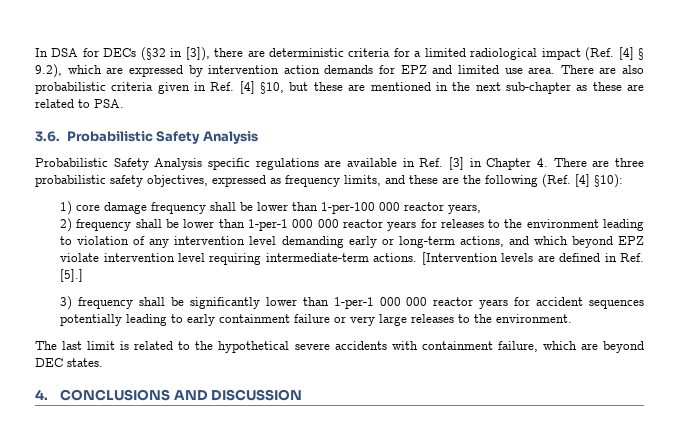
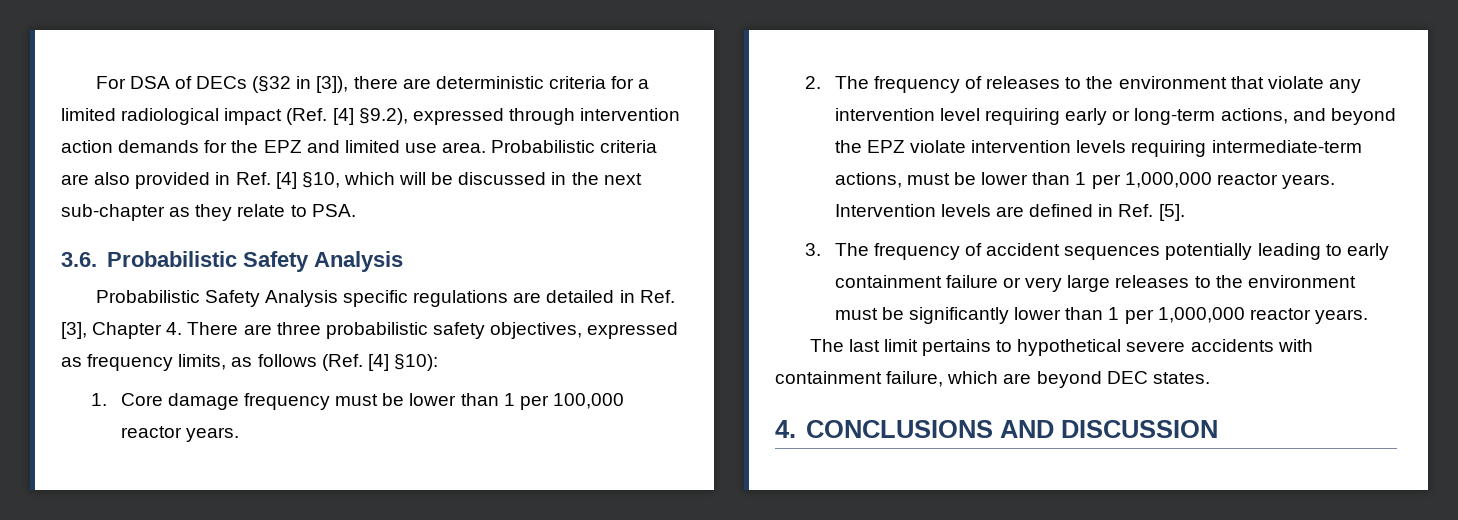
[35,48,99,57] In DSA for -> [95,76,192,89] For DSA of
[638,48,645,60] [35,64,203,78] § 9.2), which are expressed by -> [358,108,575,125] §9.2), expressed through
(395, 69) none -> [231,140,259,153] the
[560,65,644,74] [35,81,431,94] There are also probabilistic criteria given in Ref. [4] §10, but these are mentioned -> [491,140,658,153] [61,172,547,189] Probabilistic criteria are also provided in Ref. [4] §10, which will be discussed
[592,82,645,91] [35,99,74,108] these are related -> [195,204,286,221] they relate
[347,157,482,170] available in Ref. [3] in -> [546,290,675,303] [61,322,87,339] detailed in Ref. [3],
[385,175,538,187] and these are the following -> [231,354,317,367] as follows
[60,201,101,215] 1) core -> [90,393,163,406] 1. Core
[210,202,482,214] [60,218,645,232] [60,236,146,245] shall be lower than 1-per-100 000 reactor years, // 2) frequency shall be lower than 1-per-1 000 000 reactor years for releases to the environment leading to violation of -> [335,393,624,410] [120,426,239,442] [804,76,1324,93] must be lower than 1 per 100,000 reactor years. // 2. The frequency of releases to the environment that violate
[281,236,344,248] demanding -> [985,108,1061,125] requiring
[533,236,613,248] which beyond -> [1330,108,1396,125] [834,140,862,153] beyond the
[178,253,206,262] level -> [1076,140,1127,153] levels
[373,252,498,265] actions. [Intervention -> [834,172,1335,189] [834,204,936,217] actions, must be lower than 1 per 1,000,000 reactor years. Intervention
[60,269,84,282] [60,296,531,310] [5].] // 3) frequency shall be significantly lower than 1-per-1 000 000 reactor years for -> [1158,204,1185,221] [804,243,983,260] [5]. // 3. The frequency of
[496,314,573,323] environment. -> [1247,275,1356,288] [834,307,1368,324] environment must be significantly lower than 1 per 1,000,000 reactor years.
[120,341,214,350] is related to the -> [922,339,1013,356] pertains to

